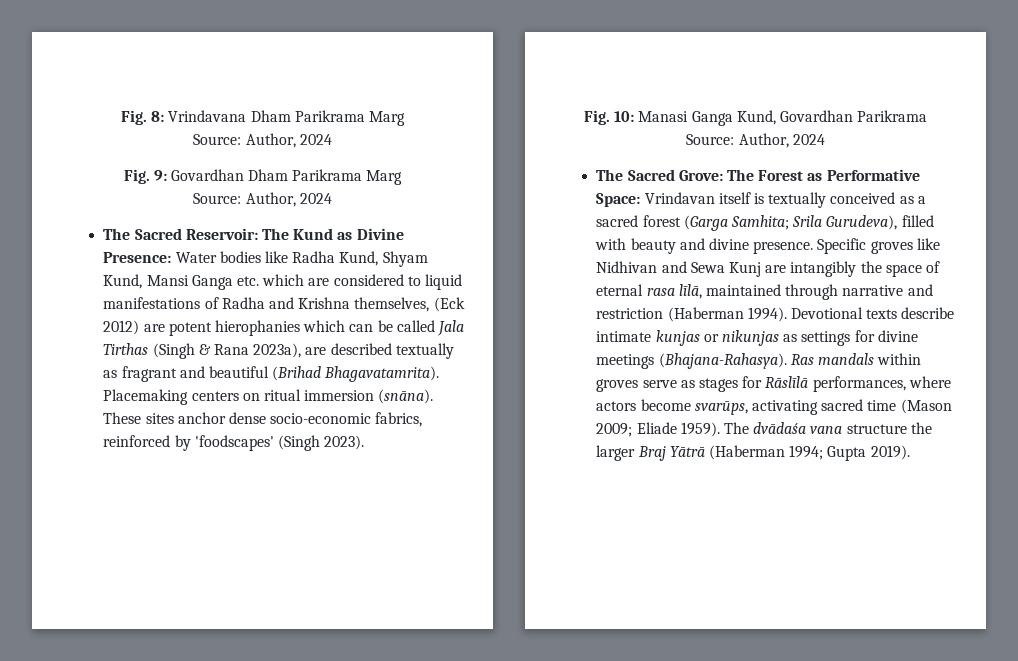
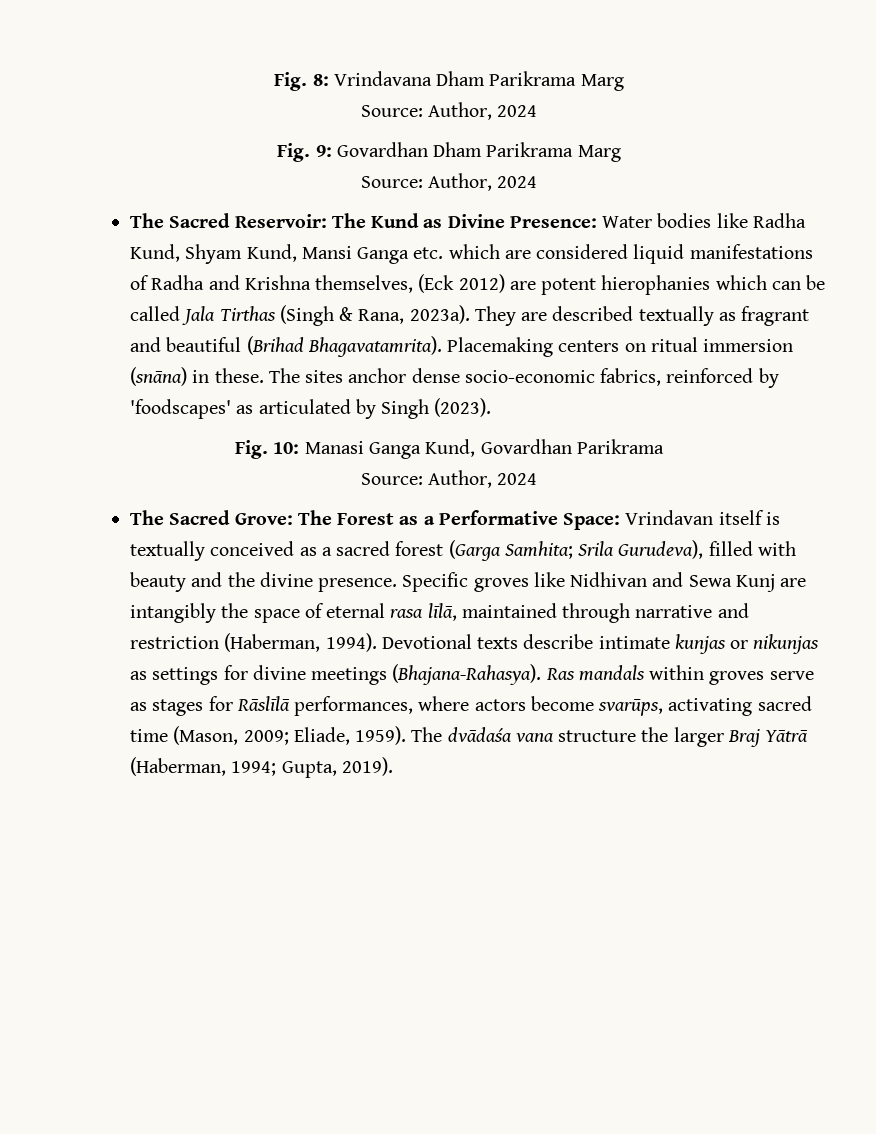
[407,276,421,286] to -> (629, 251) none
[214,343,302,358] Rana 2023a), -> [358,305,516,326] Rana, 2023a). They
[378,389,434,404] [103,412,142,424] (snāna). These -> [130,367,300,386] (snāna) in these. The
[278,435,365,451] (Singh 2023). -> [236,398,492,419] as articulated by Singh (2023).
(823, 177) none -> [423,516,435,525] a
(705, 244) none -> [227,572,255,587] the
[667,307,744,322] (Haberman -> [224,633,321,652] (Haberman,
[900,399,952,414] [596,422,677,437] (Mason 2009; Eliade -> [173,726,350,745] (Mason, 2009; Eliade,
[709,445,867,461] (Haberman 1994; Gupta -> [130,757,337,778] (Haberman, 1994; Gupta,

